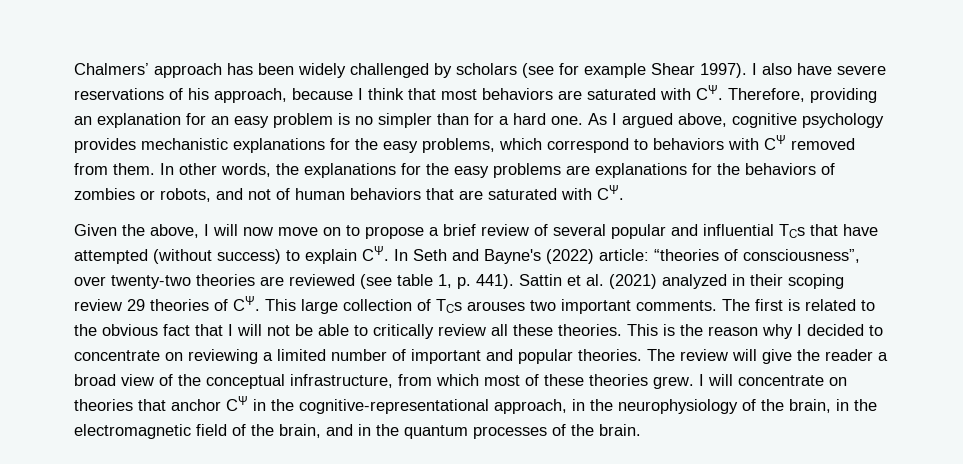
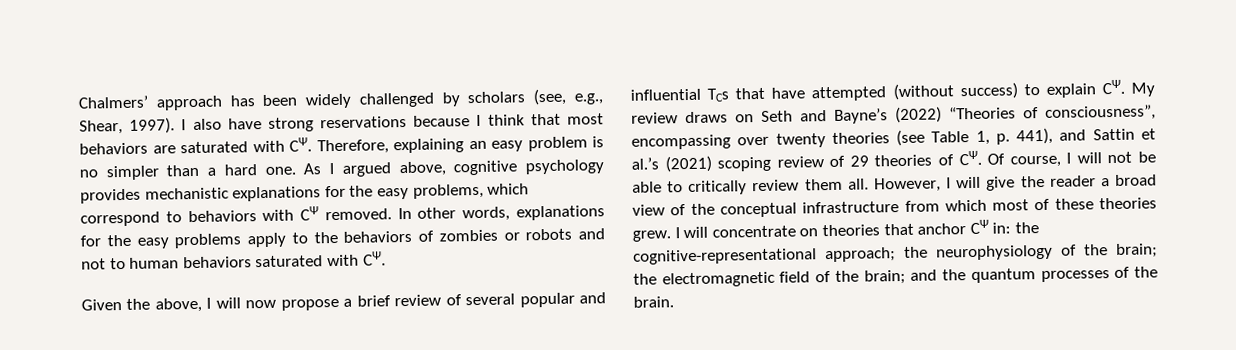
[522,63,886,78] [74,88,287,103] (see for example Shear 1997). I also have severe reservations of his approach, -> [533,88,603,106] [79,115,408,135] (see, e.g., Shear, 1997). I also have strong reservations
[810,88,877,103] [74,113,206,128] providing an explanation for -> [393,138,464,154] explaining
[474,113,494,125] for -> (200, 170) none
[791,138,855,150] [74,163,155,175] removed from them. -> [324,208,392,221] removed.
[276,163,299,175] the -> (511, 214) none
[566,163,712,178] are explanations for -> [247,232,308,248] apply to
[160,188,211,202] robots, -> [525,228,573,241] robots
[276,188,290,200] of -> [109,257,126,270] to
[426,188,483,200] that are -> (252, 262) none
[278,225,360,236] move on to -> (277, 304) none
[394,249,860,264] [74,274,783,289] In Seth and Bayne's (2022) article: “theories of consciousness”, over twenty-two theories are reviewed (see table 1, p. 441). Sattin et al. (2021) analyzed in their -> [1131,82,1155,97] [631,104,1156,124] [631,127,1156,150] [631,155,712,173] My review draws on Seth and Bayne’s (2022) “Theories of consciousness”, encompassing over twenty theories (see Table 1, p. 441), and Sattin et al.’s (2021)
(122, 305) none -> [829,155,846,168] of
[265,299,875,314] [74,324,223,336] This large collection of TCs arouses two important comments. The first is related to the obvious fact that -> [987,153,1061,168] Of course,
[491,324,883,339] [74,349,728,364] all these theories. This is the reason why I decided to concentrate on reviewing a limited number of important and popular theories. The review -> [804,177,952,193] them all. However, I
[290,374,393,388] infrastructure, -> [802,201,900,214] infrastructure
[253,399,266,411] in -> [992,222,1012,234] in:
[494,399,585,414] approach, in -> [825,247,896,263] approach;
[789,399,849,413] brain, in -> [1116,243,1158,258] brain;
[279,424,371,438] brain, and in -> [863,269,938,285] brain; and

